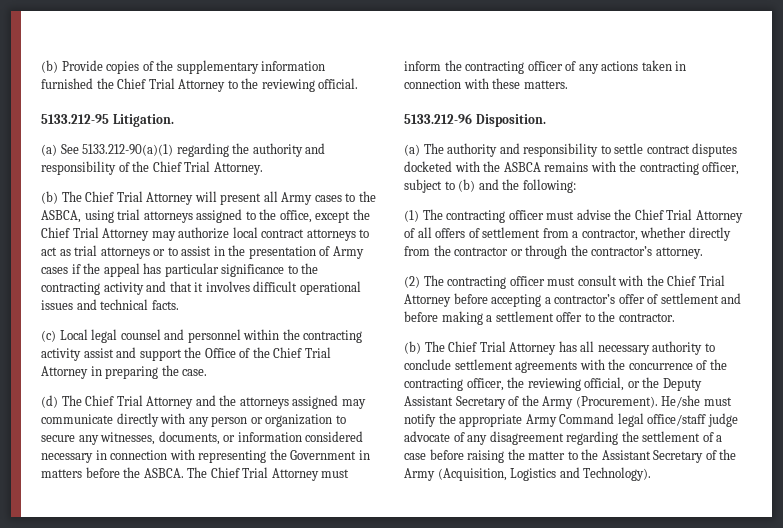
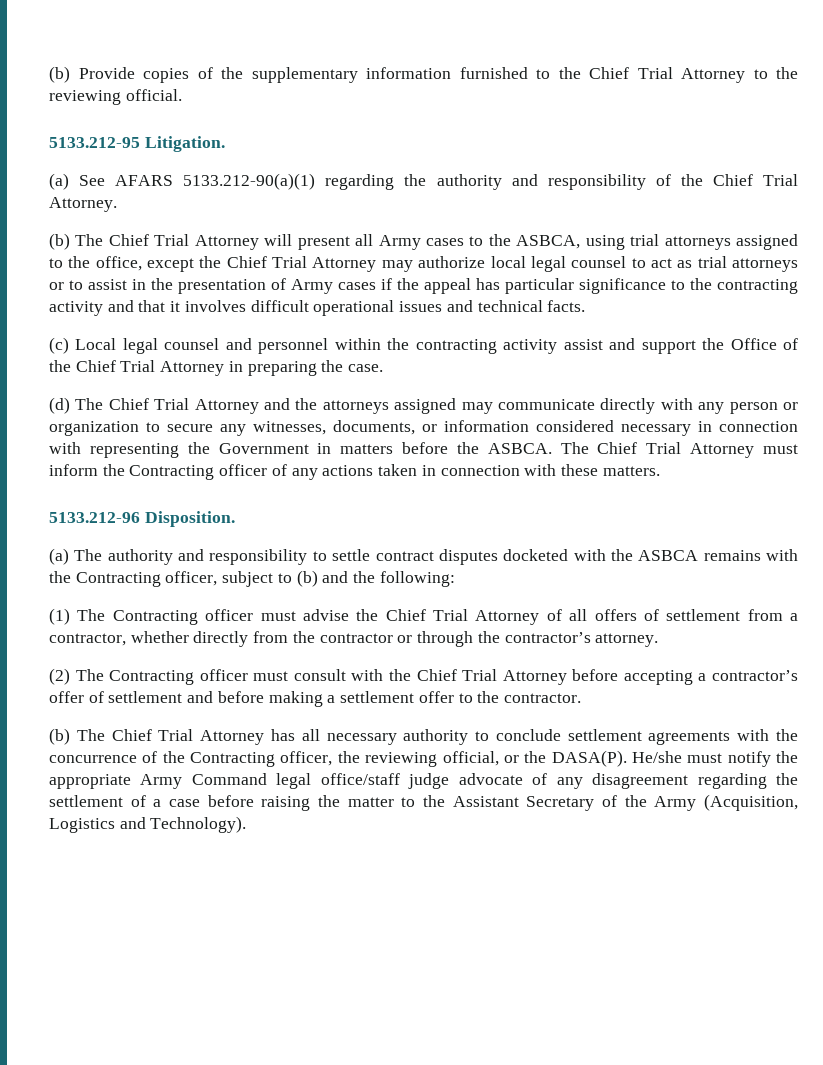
(93, 83) none -> [536,69,550,79] to
(79, 149) none -> [115,175,174,186] AFARS
[261,229,356,241] contract attorneys -> [530,256,627,272] legal counsel
[465,61,525,74] contracting -> [129,465,215,480] Contracting
[639,162,699,175] contracting -> [75,572,161,587] Contracting
[446,210,506,223] contracting -> [112,610,198,625] Contracting
[447,276,507,289] contracting -> [109,670,195,685] Contracting
[404,378,463,391] contracting -> [190,752,276,767] Contracting
[662,378,702,391] [404,395,658,409] Deputy Assistant Secretary of the Army (Procurement). -> [551,750,627,767] DASA(P).

